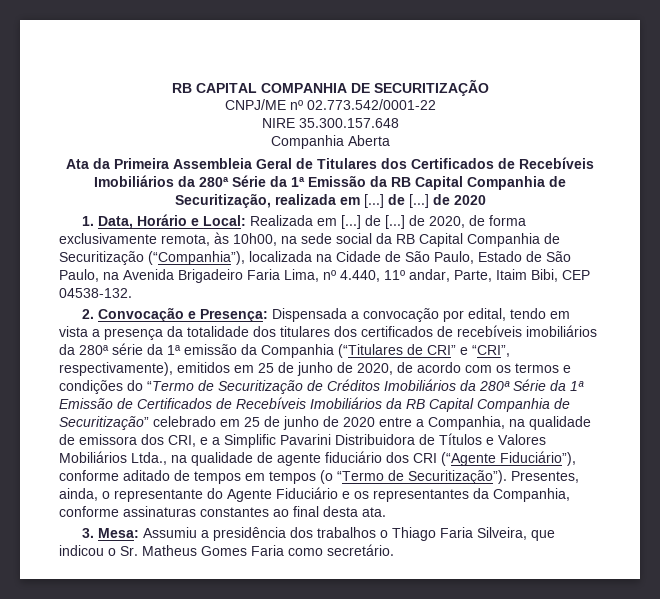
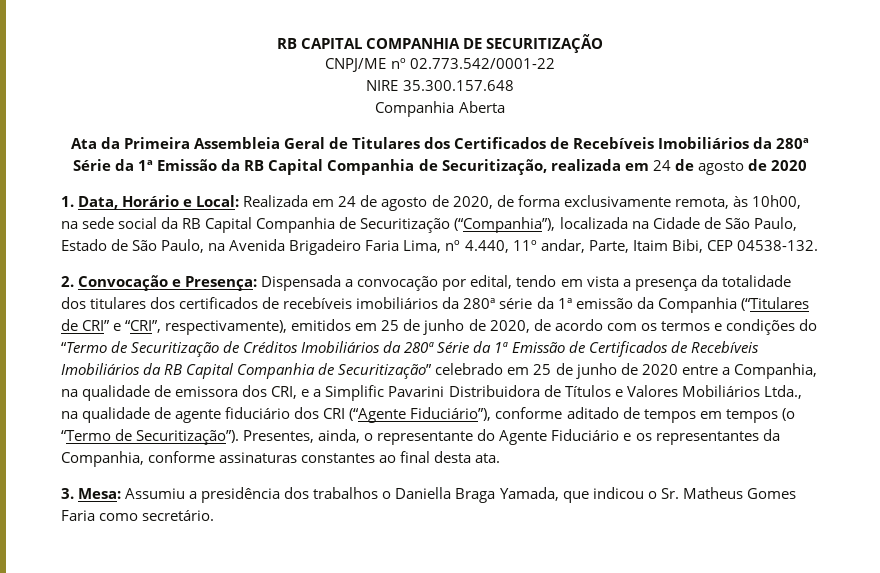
[363,194,429,208] [...] de [...] -> [652,159,744,175] 24 de agosto
[341,215,406,229] [...] de [...] -> [338,195,428,211] 24 de agosto
[392,527,528,541] Thiago Faria Silveira, -> [395,487,559,503] Daniella Braga Yamada,

